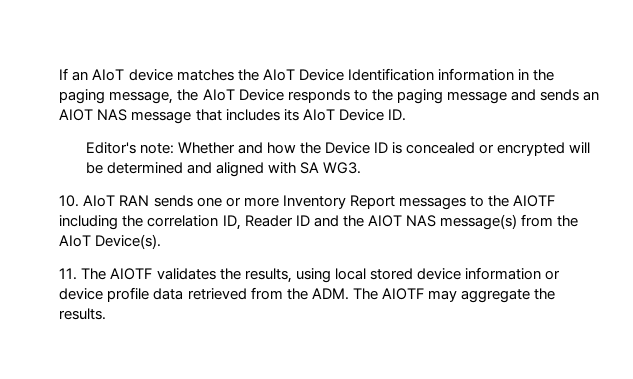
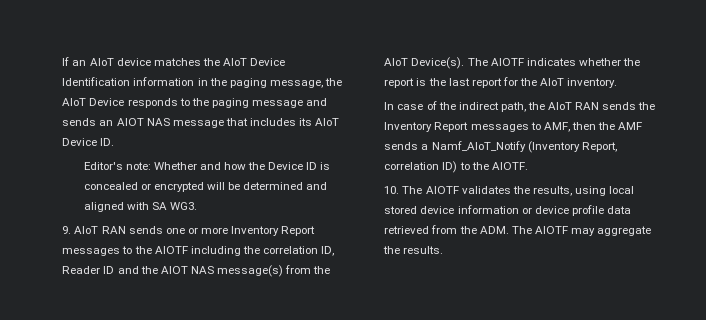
[59,195,80,207] 10. -> [62,226,72,234] 9.
[59,268,78,280] // 11. -> [467,58,640,66] [384,77,618,88] [384,101,656,112] [384,122,643,132] [384,141,617,153] [384,161,528,173] [384,186,400,194] The AIOTF indicates whether the report is the last report for the AIoT inventory. // In case of the indirect path, the AIoT RAN sends the Inventory Report messages to AMF, then the AMF sends a Namf_AIoT_Notify (Inventory Report, correlation ID) to the AIOTF. // 10.

